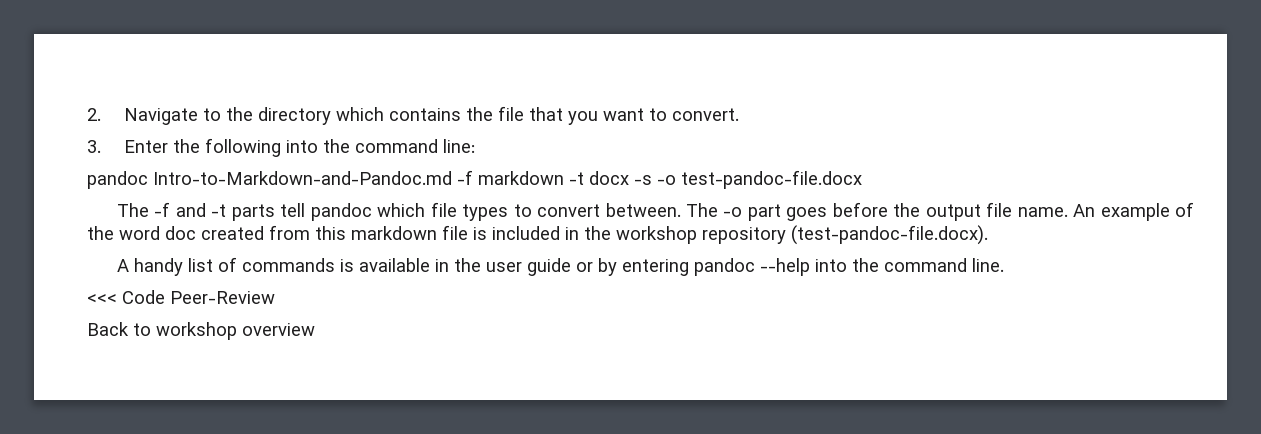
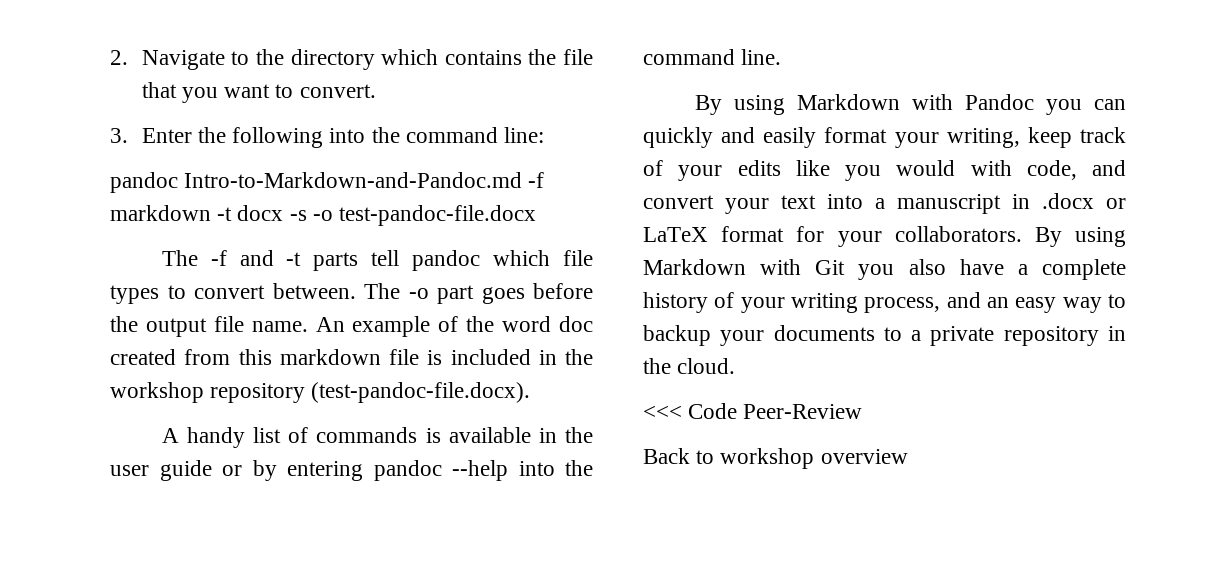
(1005, 265) none -> [694,94,1126,115] [643,127,1126,148] [643,160,1126,181] [643,193,1126,214] [643,226,1126,247] [643,259,1126,280] [643,292,1126,313] [643,325,1126,346] [643,358,736,374] // By using Markdown with Pandoc you can quickly and easily format your writing, keep track of your edits like you would with code, and convert your text into a manuscript in .docx or LaTeX format for your collaborators. By using Markdown with Git you also have a complete history of your writing process, and an easy way to backup your documents to a private repository in the cloud.

